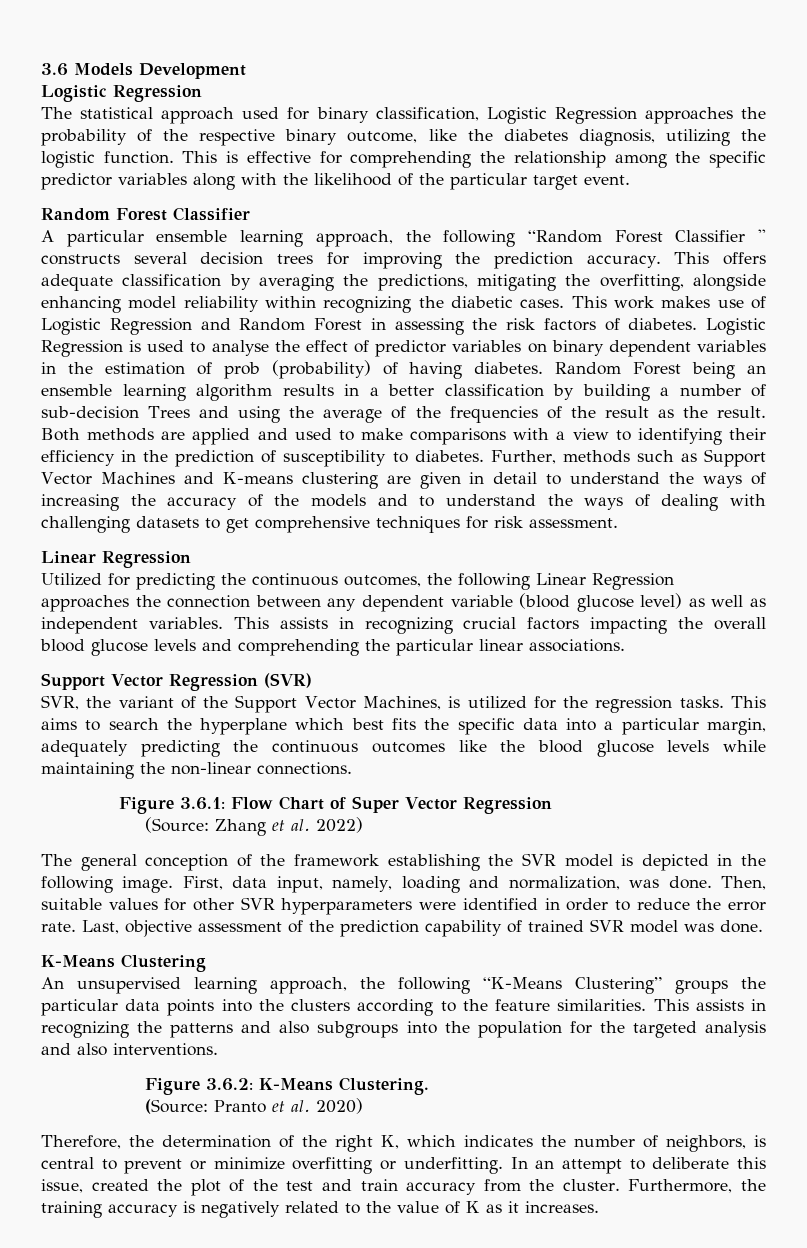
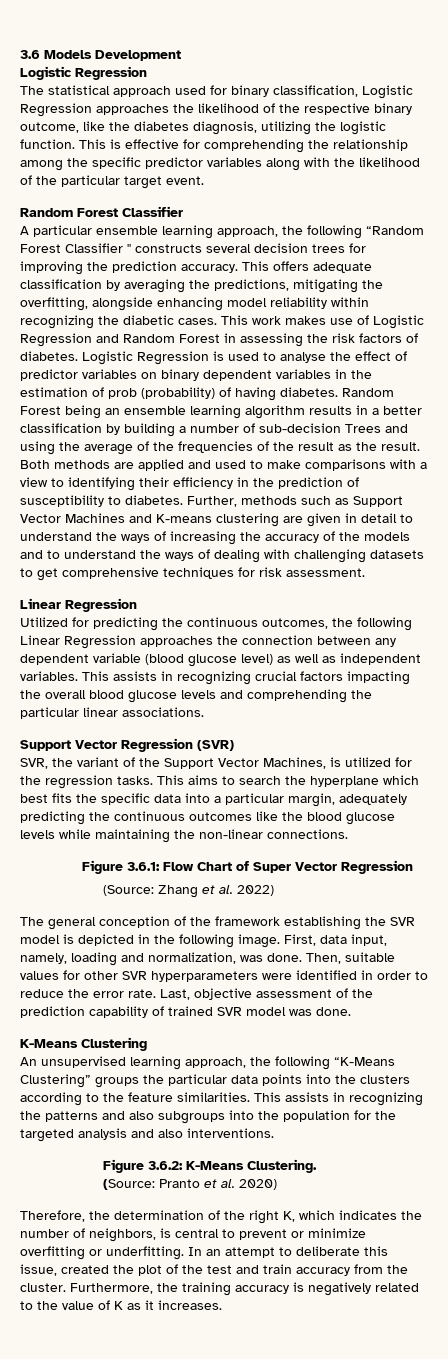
[41,129,127,146] probability -> [198,103,259,113] likelihood

